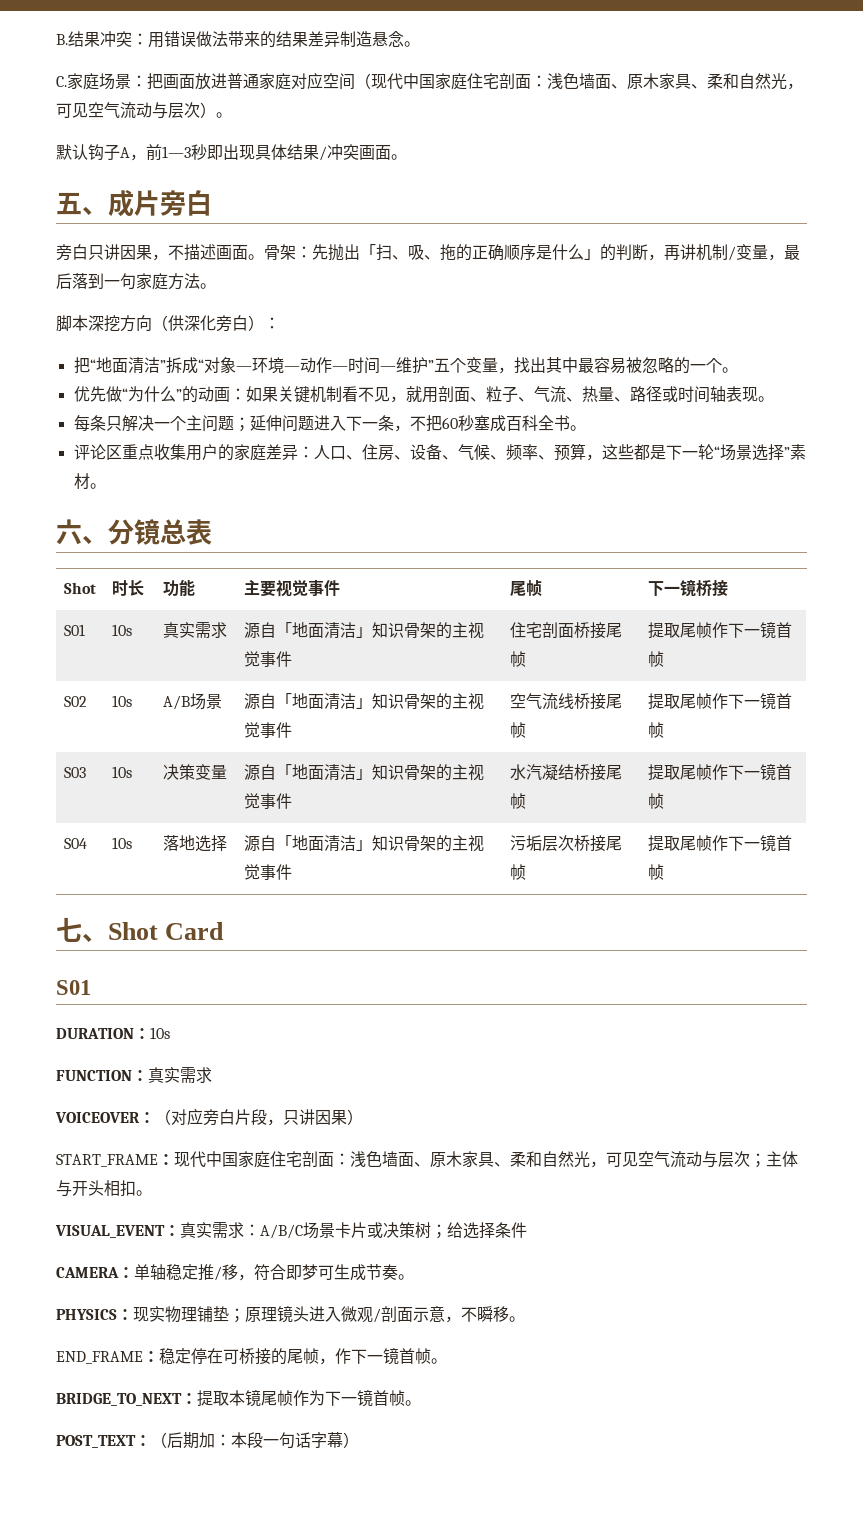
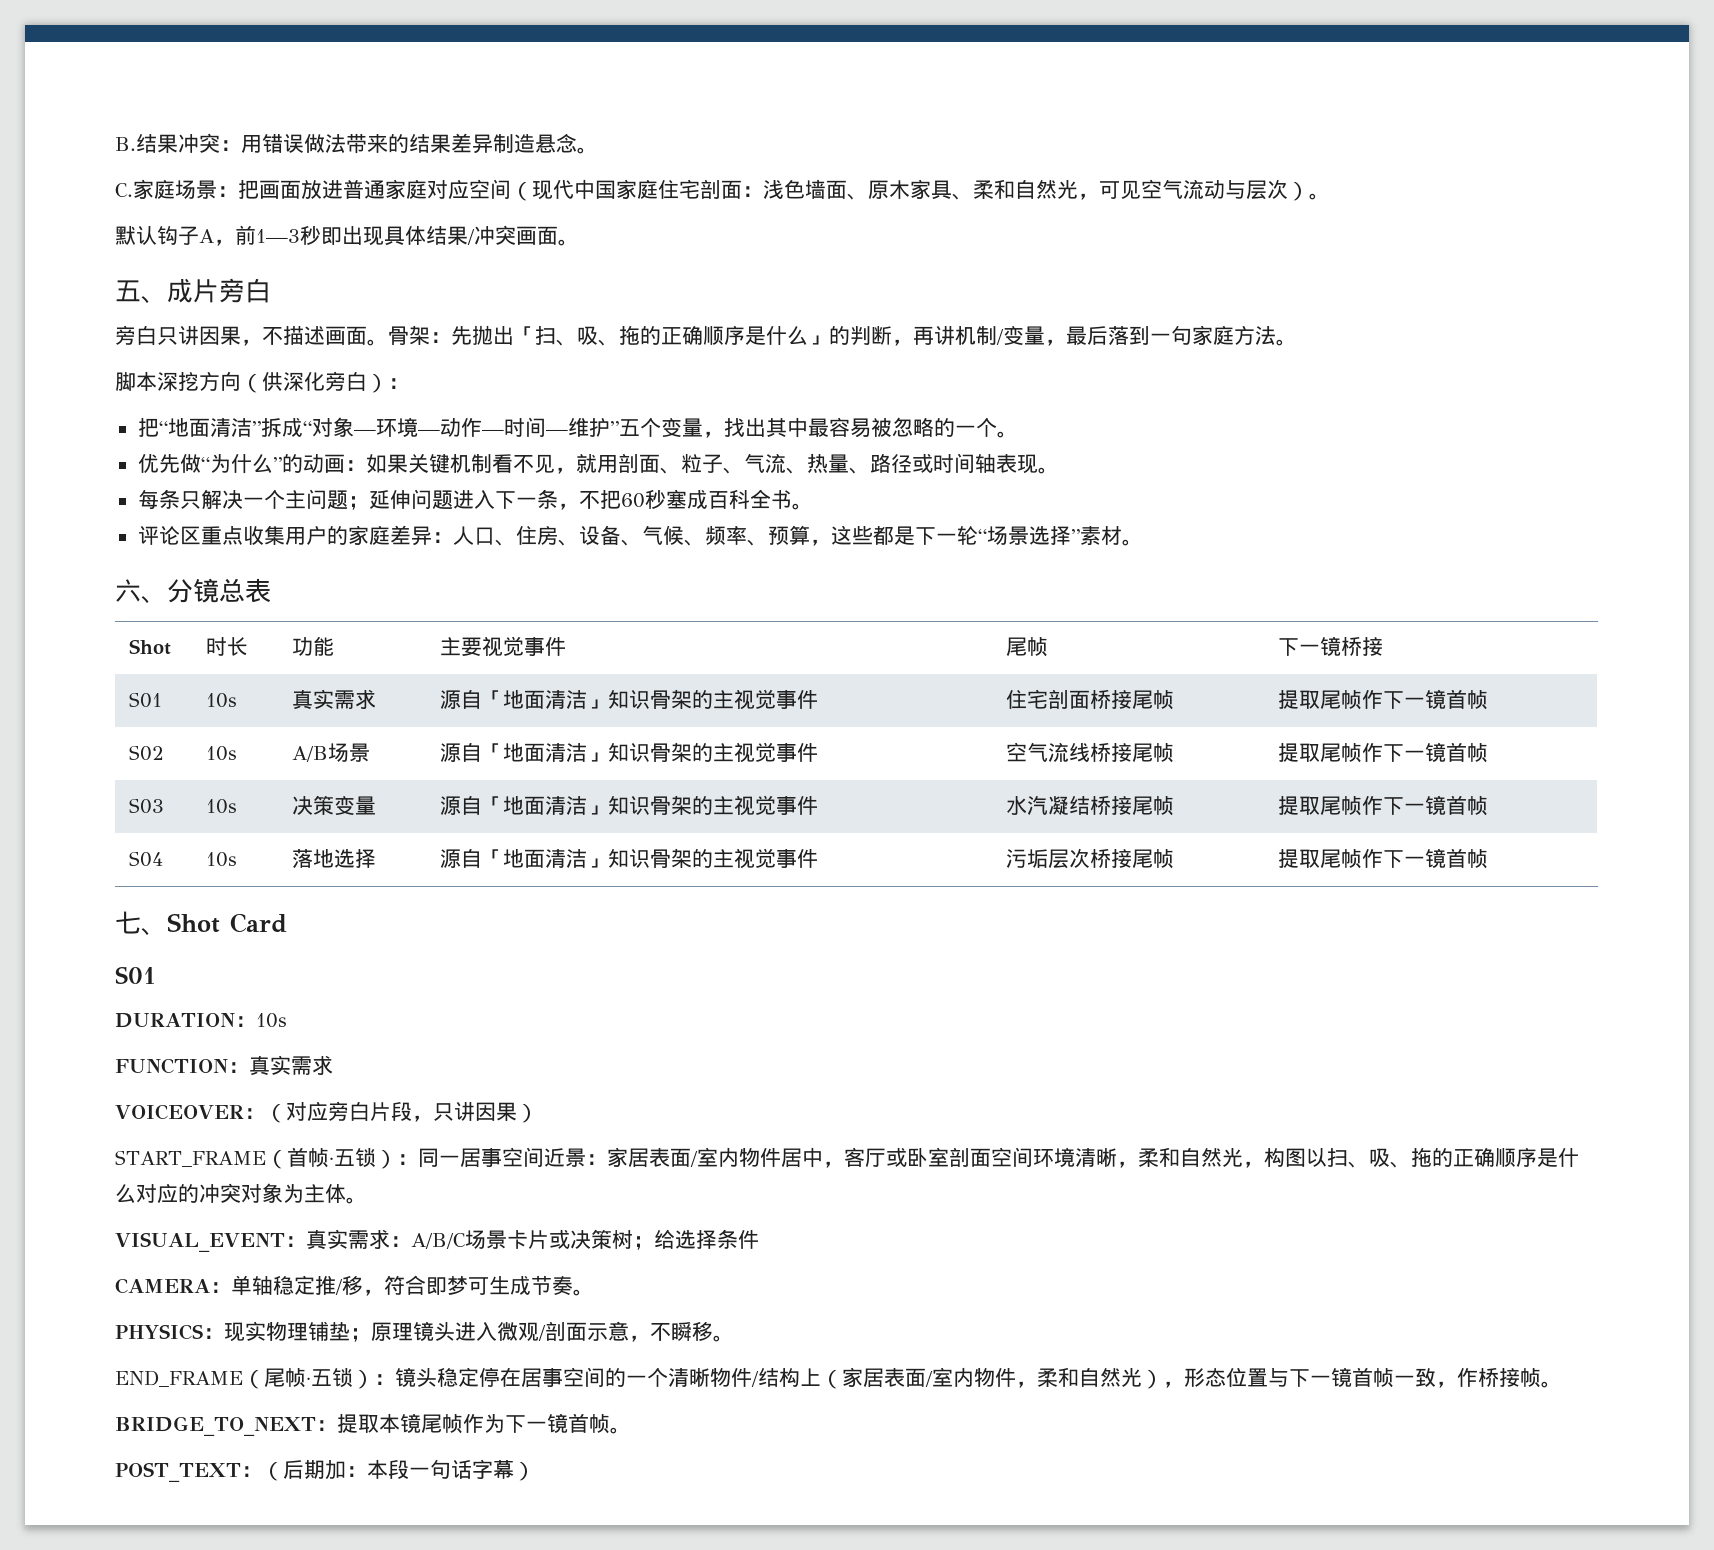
[158,1151,798,1168] [56,1180,136,1197] ：现代中国家庭住宅剖面：浅色墙面、原木家具、柔和自然光，可见空气流动与层次；主体与开头相扣 -> [265,1147,1579,1169] [115,1183,346,1203] （首帧·五锁）：同一居事空间近景：家居表面/室内物件居中，客厅或卧室剖面空间环境清晰，柔和自然光，构图以扫、吸、拖的正确顺序是什么对应的冲突对象为主体
[143,1347,415,1365] ：稳定停在可桥接的尾帧，作下一镜首 -> [243,1367,1520,1389] （尾帧·五锁）：镜头稳定停在居事空间的一个清晰物件/结构上（家居表面/室内物件，柔和自然光），形态位置与下一镜首帧一致，作桥接

